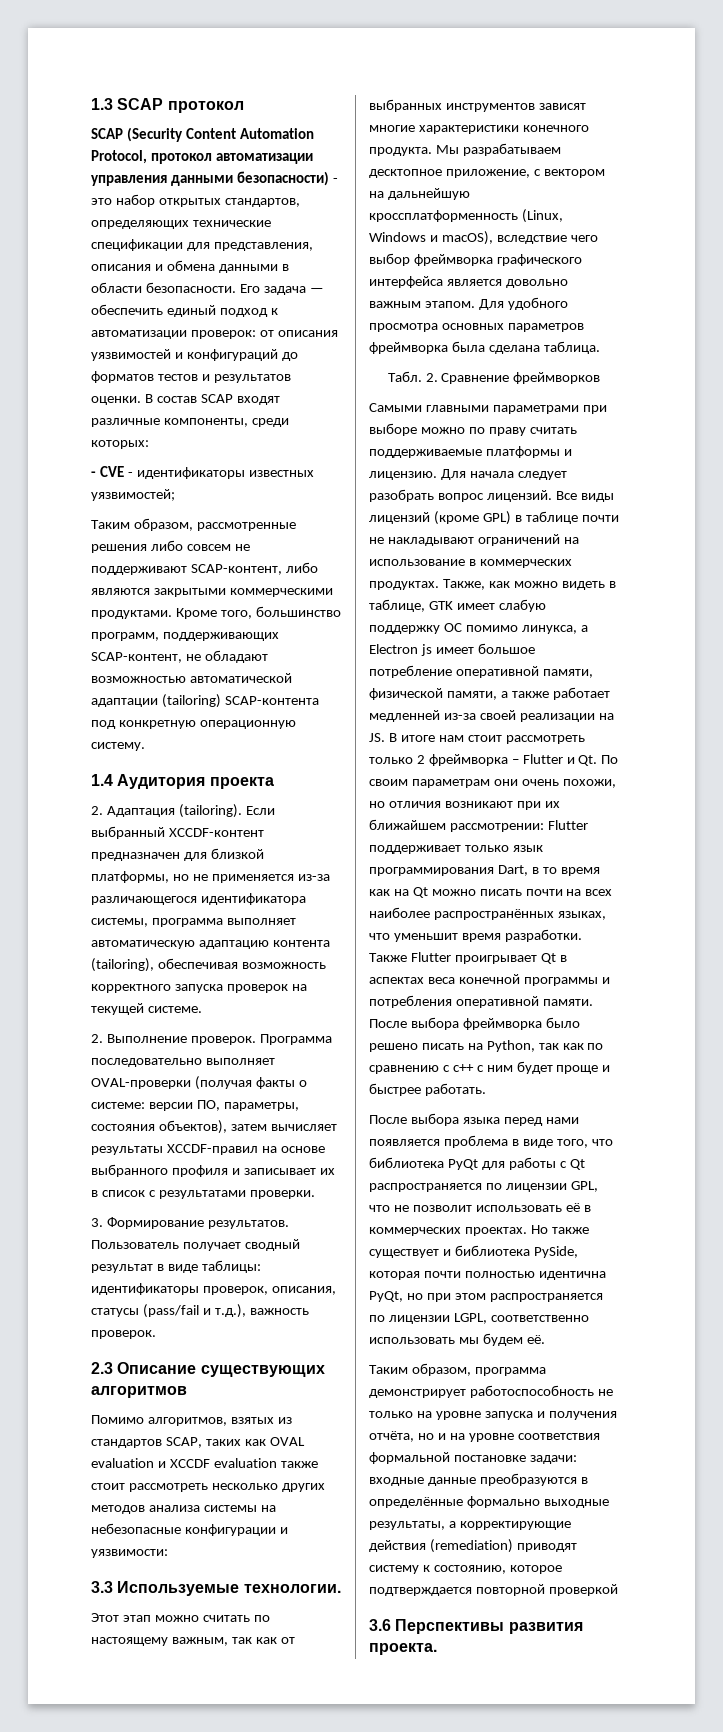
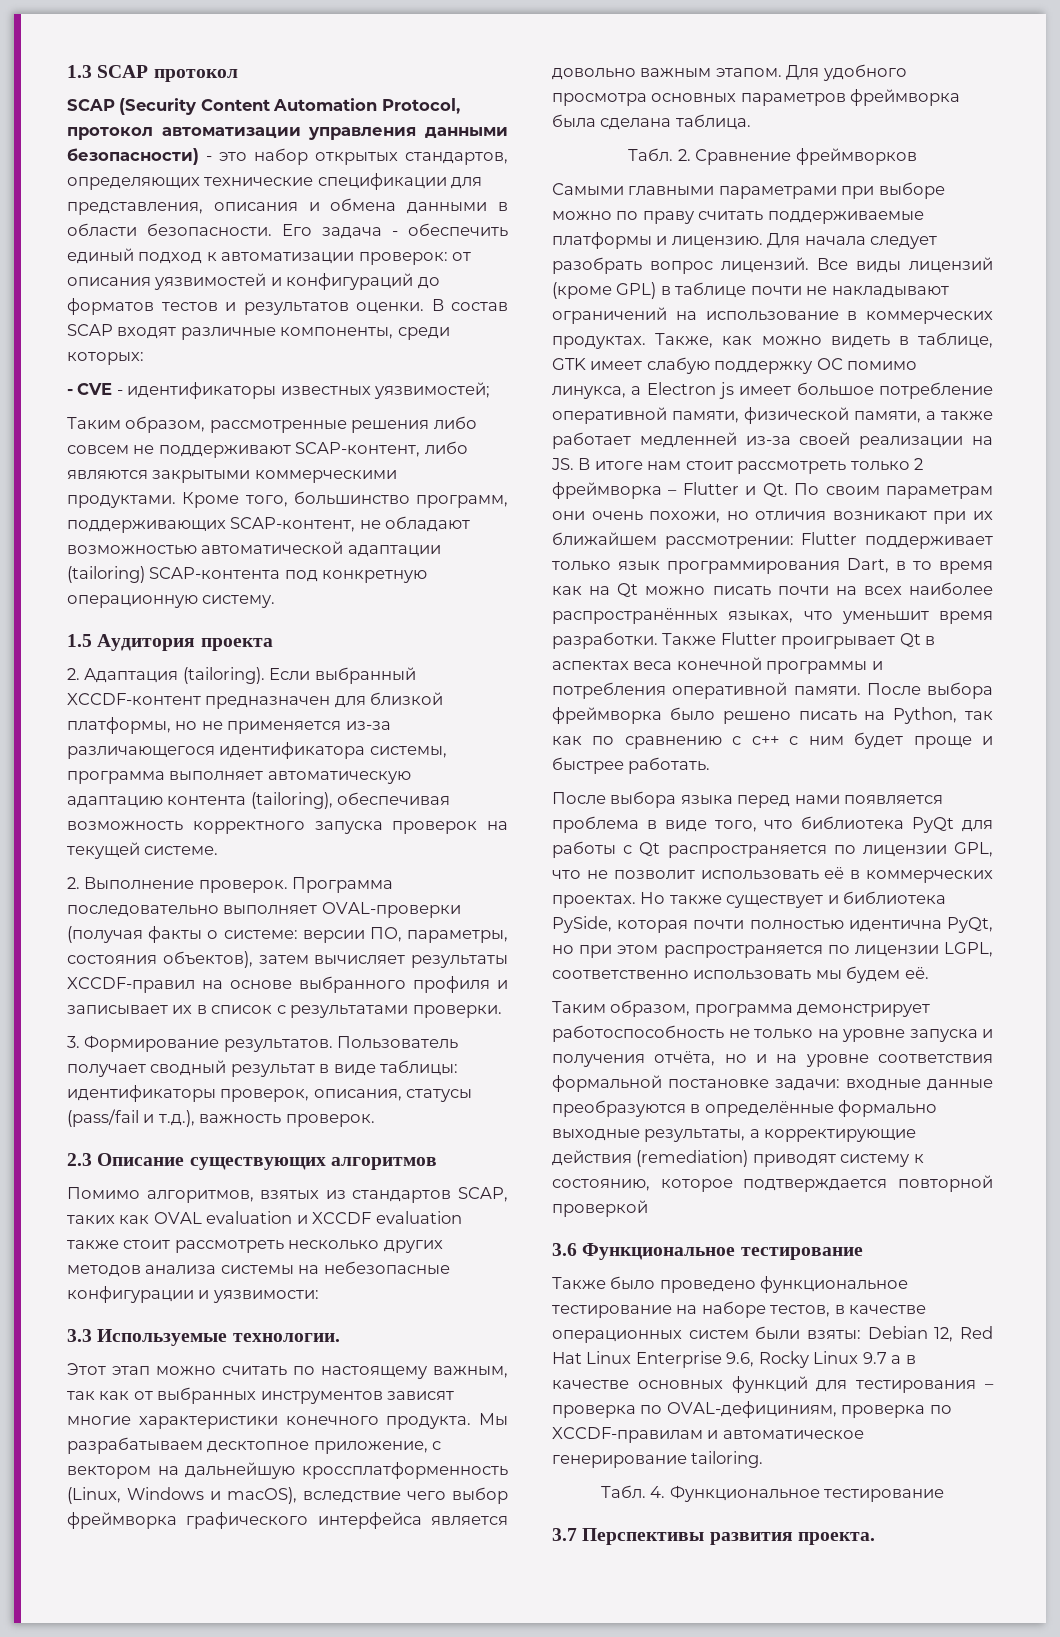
[309,288,324,293] — -> [392,231,398,236] -
[91,774,113,786] 1.4 -> [67,634,92,647] 1.5
(391, 1625) none -> [582,1243,863,1260] [552,1276,909,1293] [552,1301,927,1318] [552,1326,993,1343] [552,1351,916,1368] [552,1376,994,1393] [552,1401,952,1418] [552,1427,864,1443] [552,1451,764,1468] [600,1485,945,1502] [552,1528,577,1541] Функциональное тестирование // Также было проведено функциональное тестирование на наборе тестов, в качестве операционных систем были взяты: Debian 12, Red Hat Linux Enterprise 9.6, Rocky Linux 9.7 а в качестве основных функций для тестирования – проверка по OVAL-дефициниям, проверка по XCCDF-правилам и автоматическое генерирование tailoring. // Табл. 4. Функциональное тестирование // 3.7

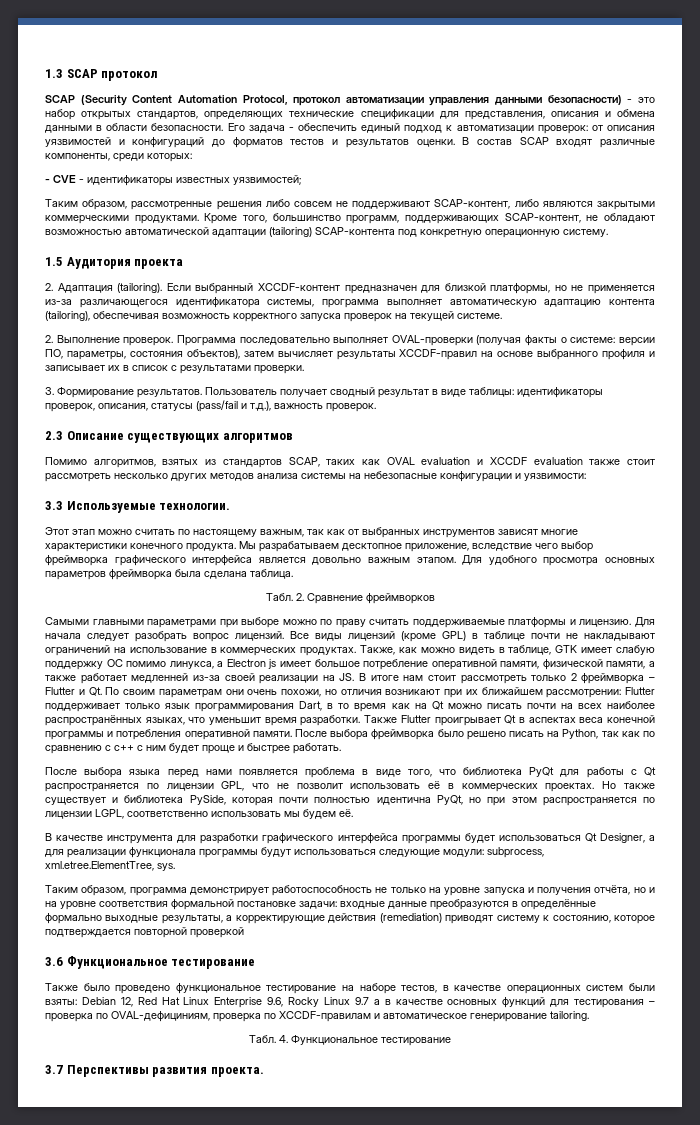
[432,1441,442,1450] [67,1462,508,1479] [67,1487,297,1504] с вектором на дальнейшую кроссплатформенность (Linux, Windows и macOS), -> (469, 547) none
(929, 973) none -> [45,833,656,844] [45,847,544,858] [45,861,175,871] // В качестве инструмента для разработки графического интерфейса программы будет использоваться Qt Designer, а для реализации функционала программы будут использоваться следующие модули: subprocess, xml.etree.ElementTree, sys.

